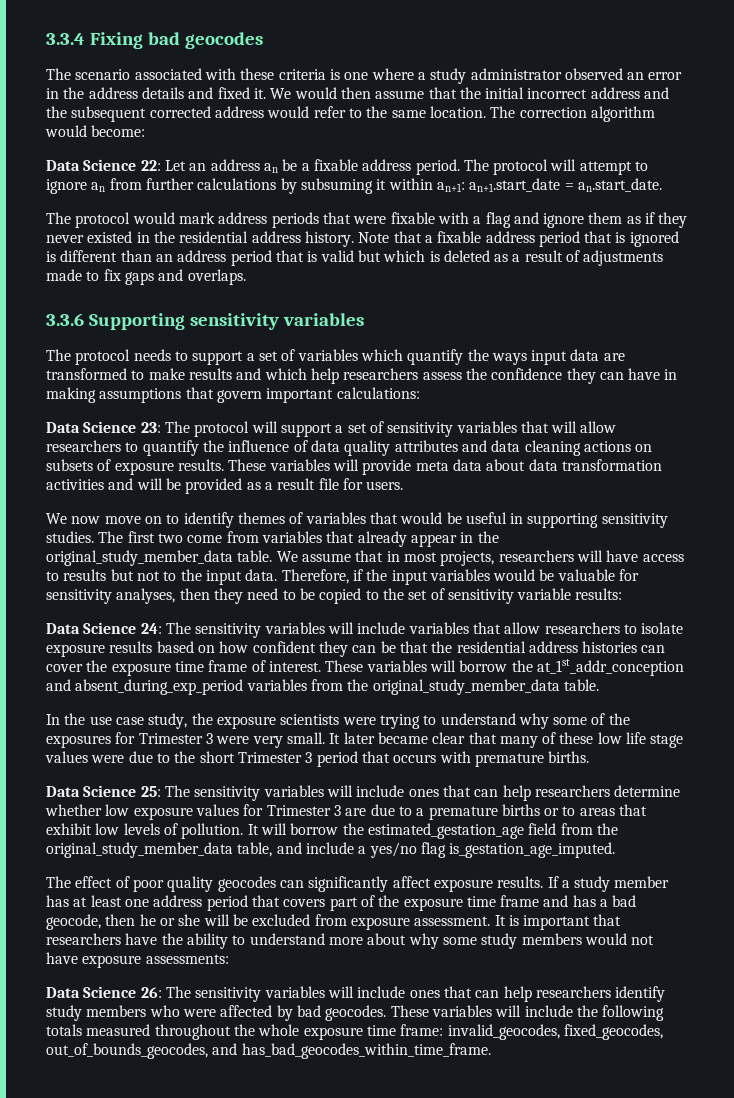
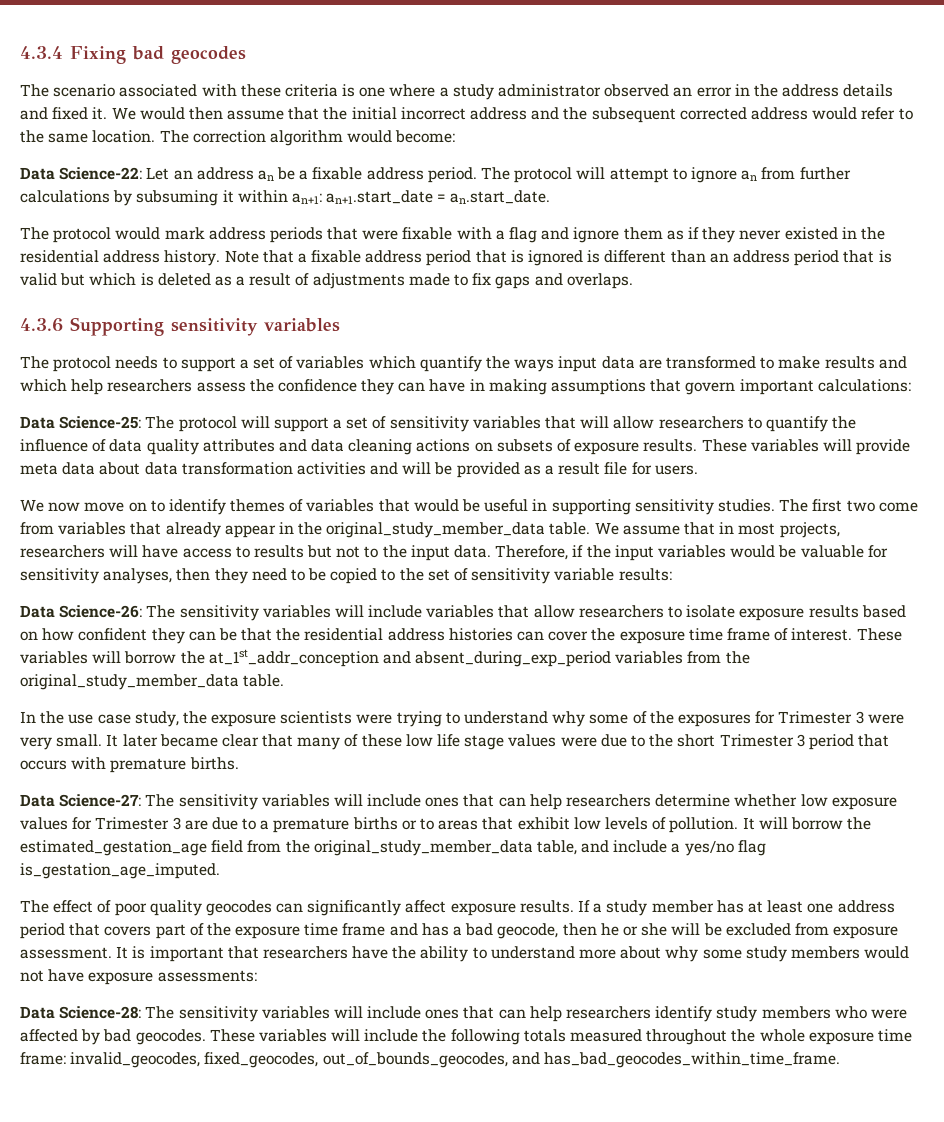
[46,33,85,45] 3.3.4 -> [20,46,63,59] 4.3.4
[83,159,161,171] Science 22: -> [59,167,143,180] Science-22:
[46,313,84,326] 3.3.6 -> [20,318,63,332] 4.3.6
[83,421,161,433] Science 23: -> [59,416,142,429] Science-25:
[83,622,162,634] Science 24: -> [59,605,143,618] Science-26:
[83,785,161,797] Science 25: -> [59,794,142,807] Science-27:
[83,986,162,998] Science 26: -> [59,1006,142,1019] Science-28:

